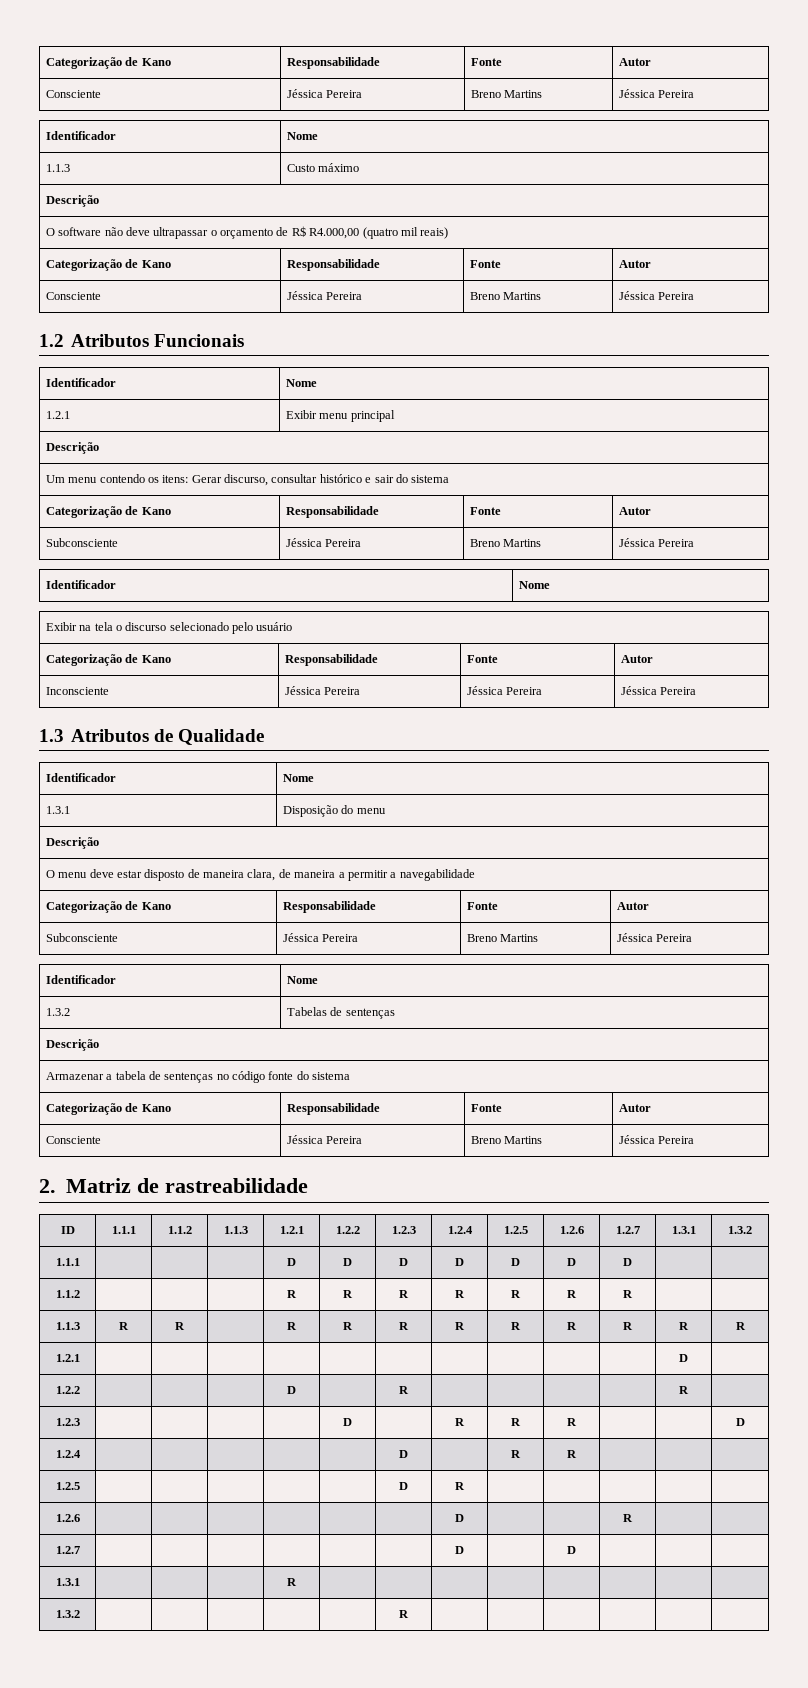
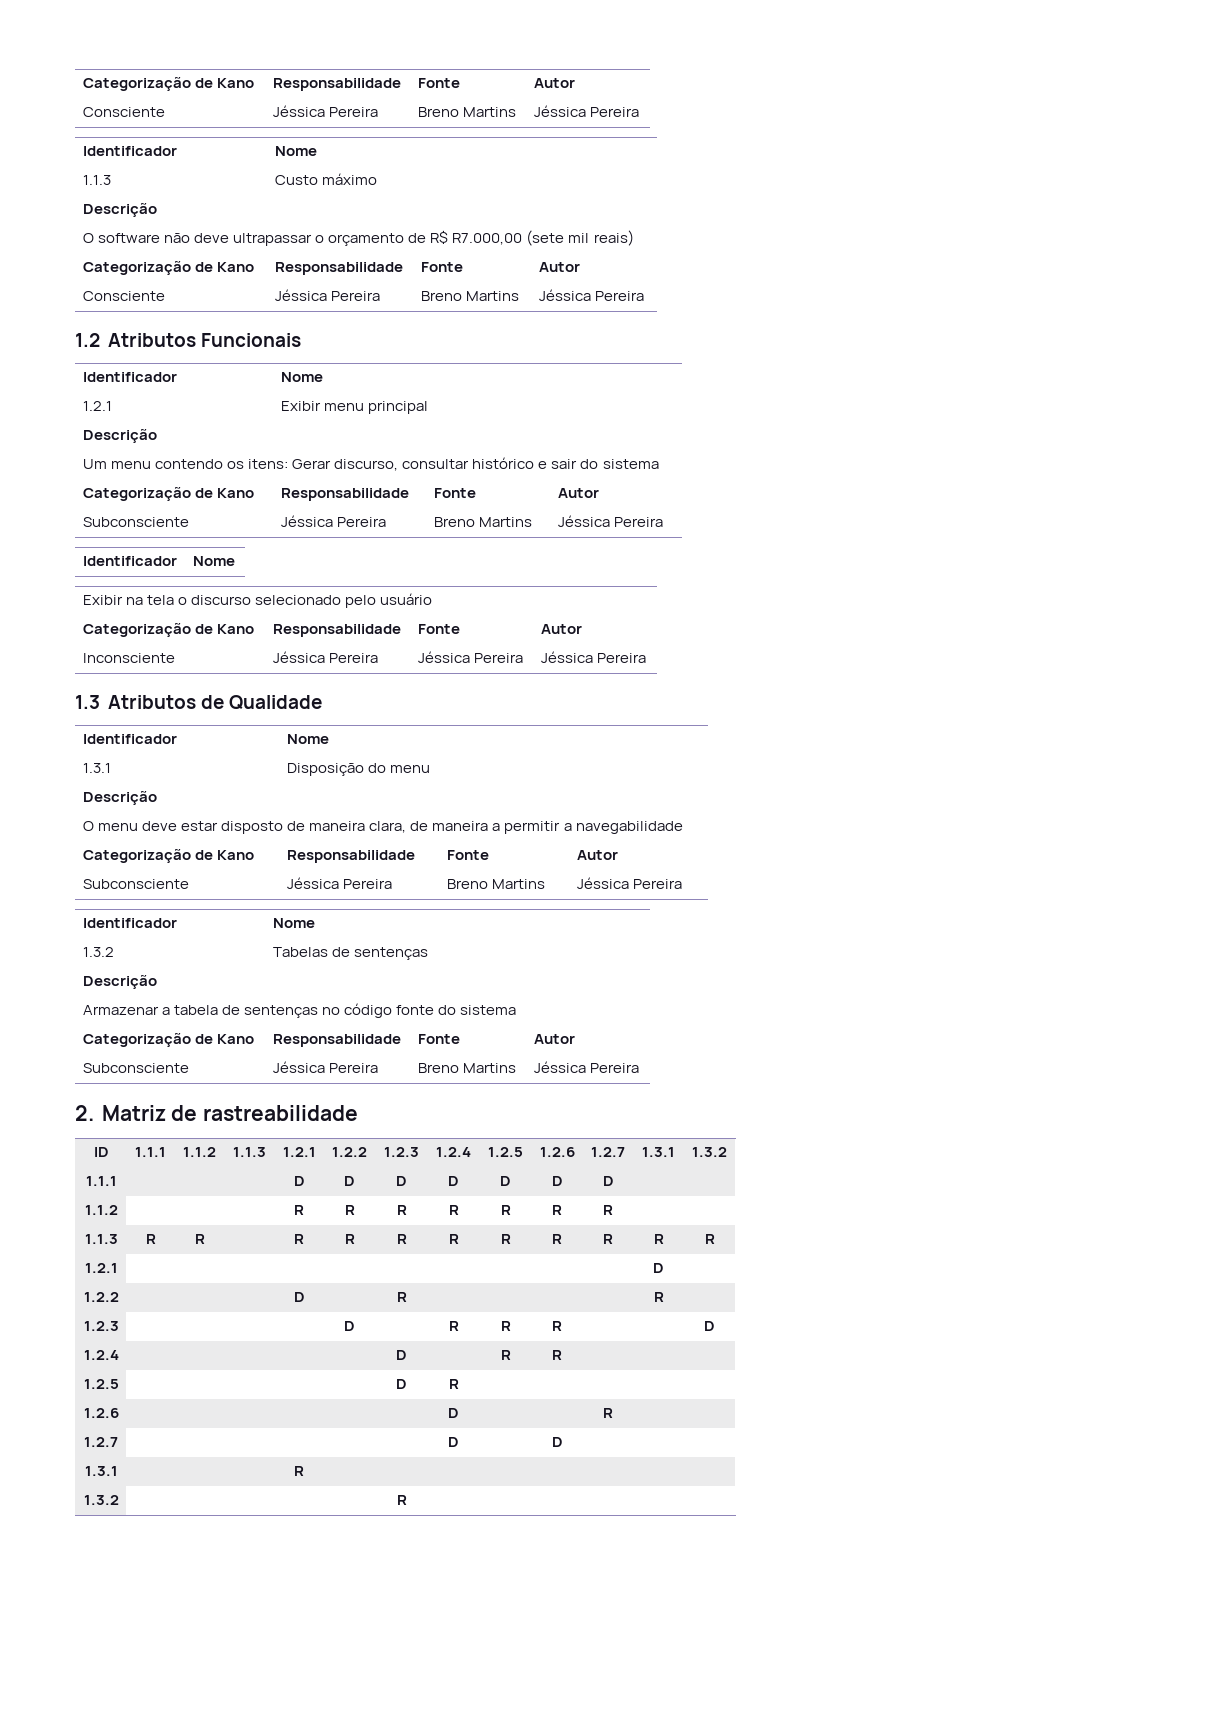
[309,227,398,239] R4.000,00 (quatro -> [452,230,565,246] R7.000,00 (sete
[45,1136,101,1144] Consciente -> [82,1063,189,1073] Subconsciente

